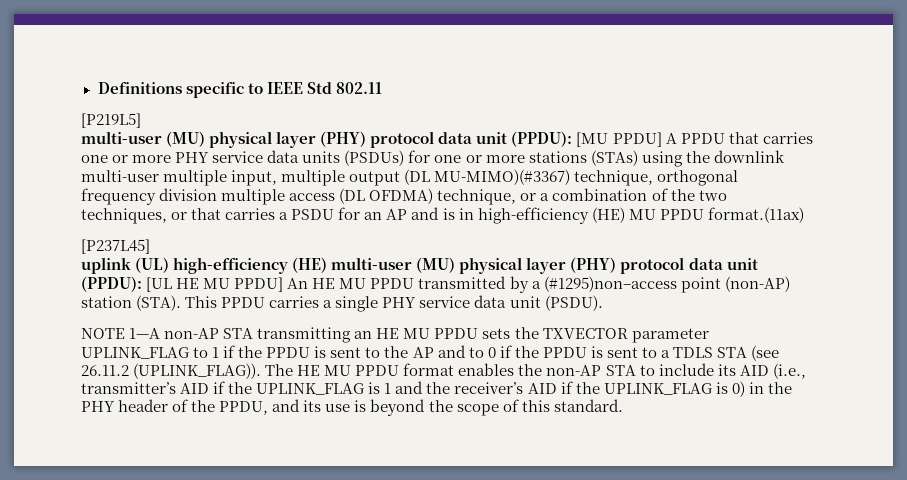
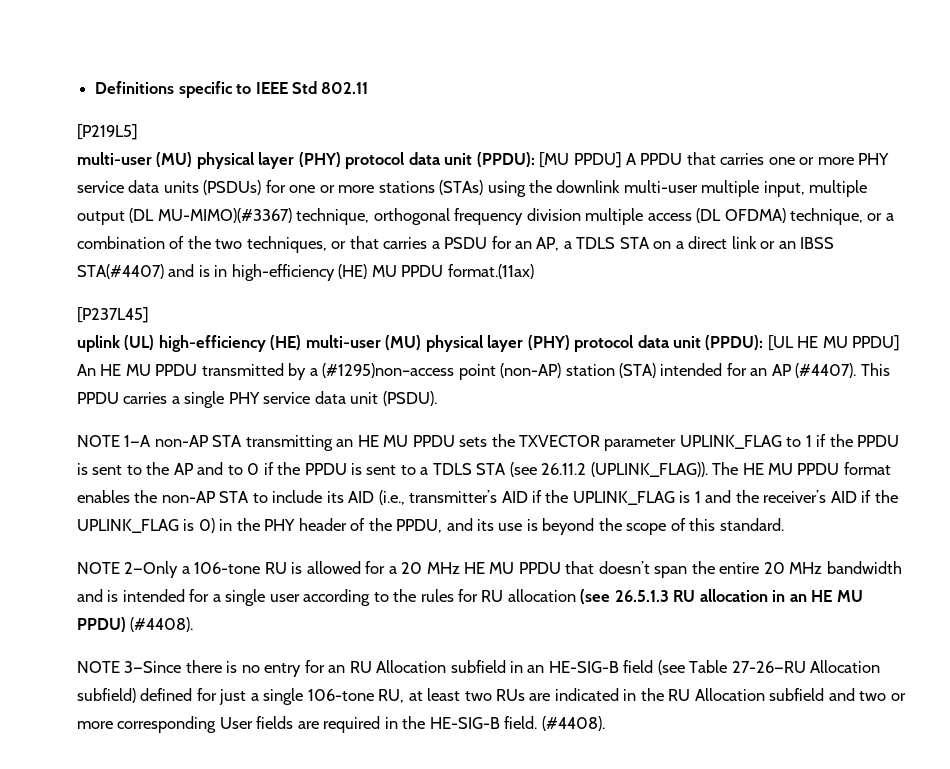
[386,209,408,220] AP -> [536,236,834,251] [77,264,164,279] AP, a TDLS STA on a direct link or an IBSS STA(#4407)
[136,295,182,311] (STA). -> [619,363,857,378] (STA) intended for an AP (#4407).
(623, 405) none -> [77,561,902,578] [77,589,863,606] [77,617,194,632] [77,660,881,677] [77,688,906,705] [77,716,605,733] // NOTE 2—Only a 106-tone RU is allowed for a 20 MHz HE MU PPDU that doesn’t span the entire 20 MHz bandwidth and is intended for a single user according to the rules for RU allocation (see 26.5.1.3 RU allocation in an HE MU PPDU) (#4408). // NOTE 3—Since there is no entry for an RU Allocation subfield in an HE-SIG-B field (see Table 27-26—RU Allocation subfield) defined for just a single 106-tone RU, at least two RUs are indicated in the RU Allocation subfield and two or more corresponding User fields are required in the HE-SIG-B field. (#4408).

